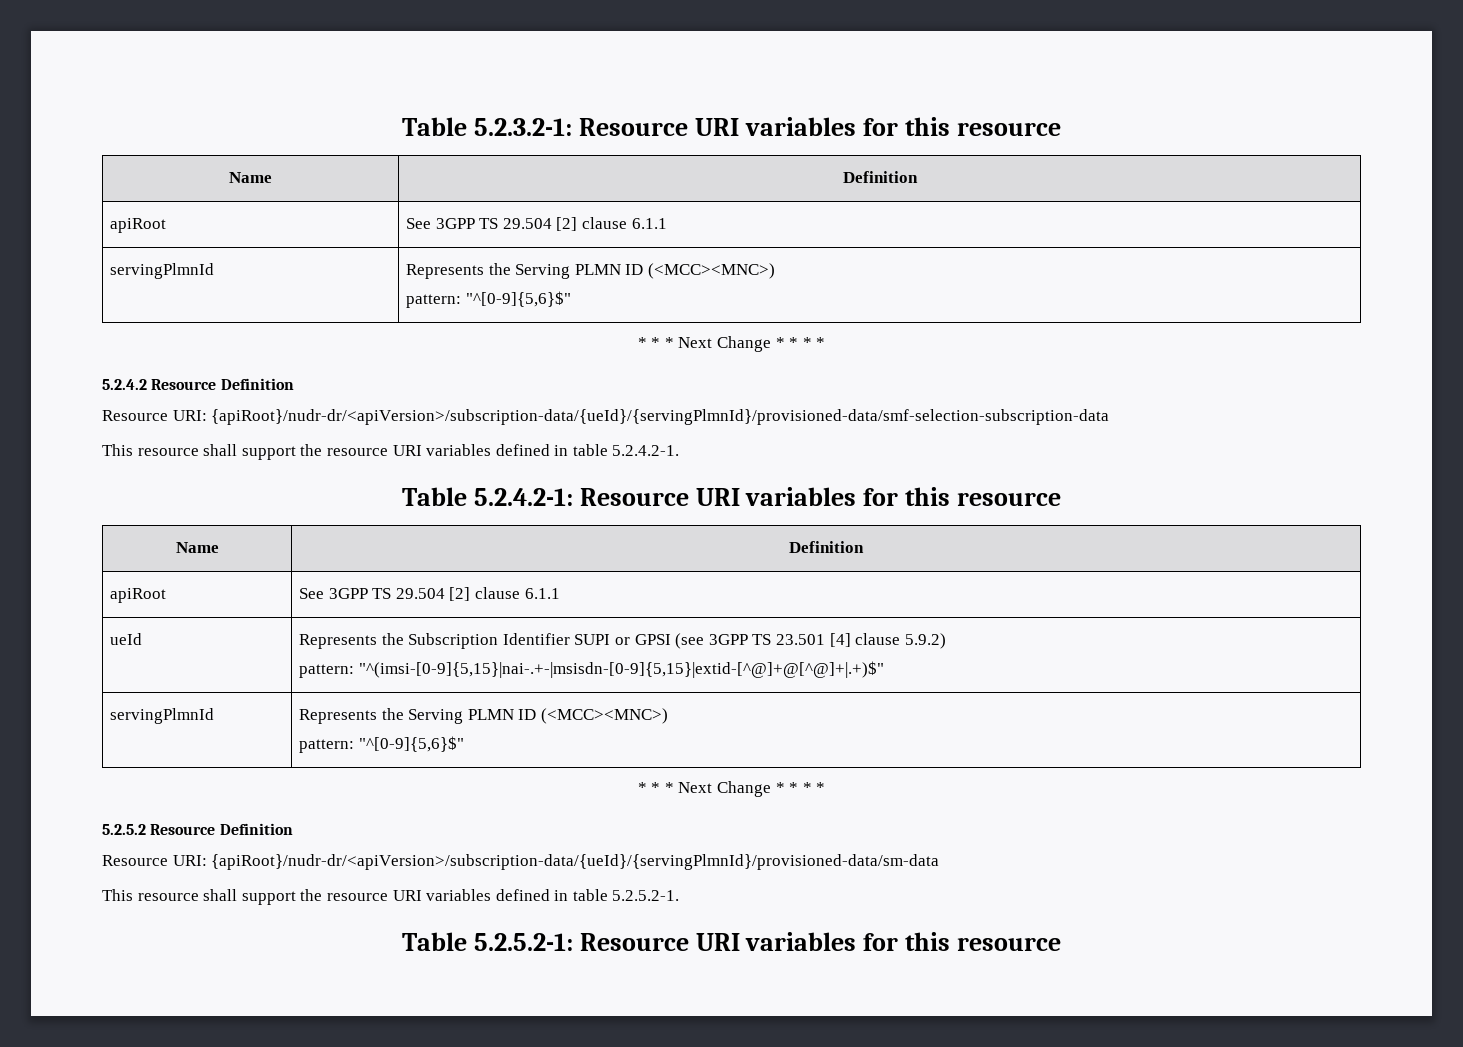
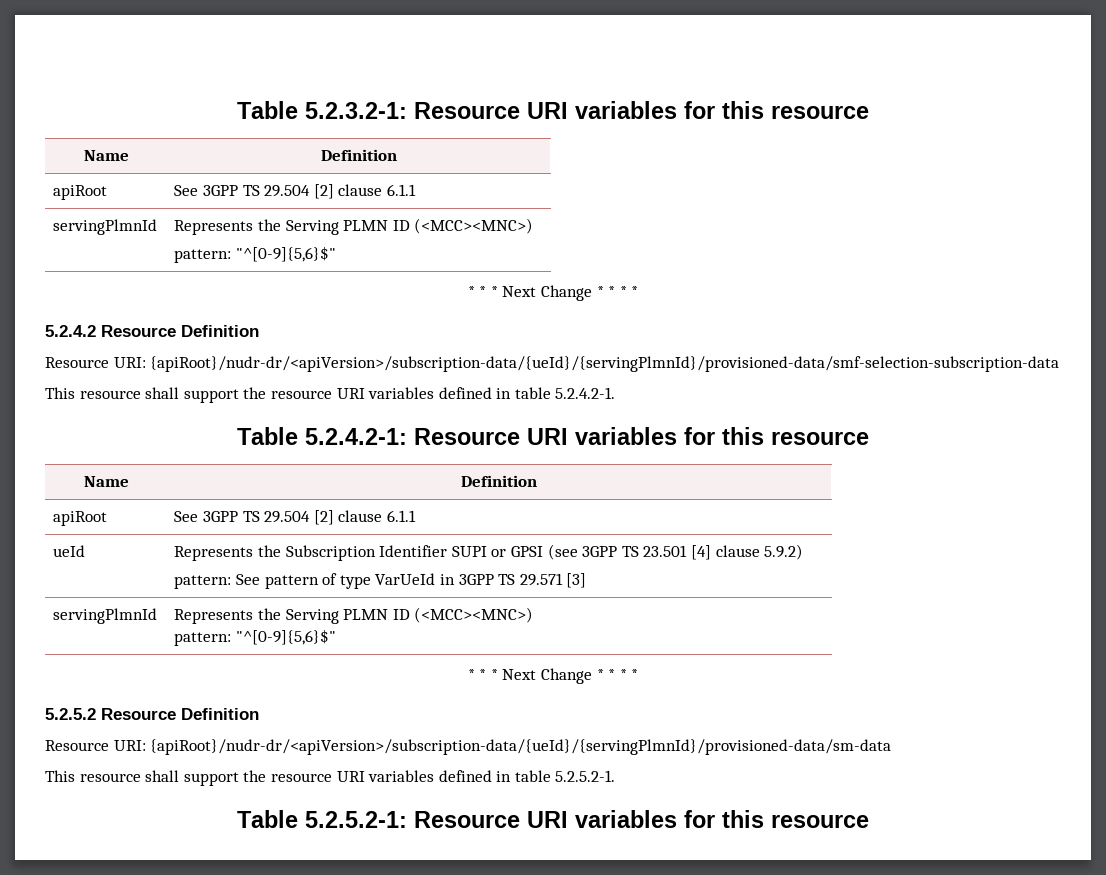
[358,661,884,678] "^(imsi-[0-9]{5,15}|nai-.+-|msisdn-[0-9]{5,15}|extid-[^@]+@[^@]+|.+)$" -> [236,573,587,589] See pattern of type VarUeId in 3GPP TS 29.571 [3]

